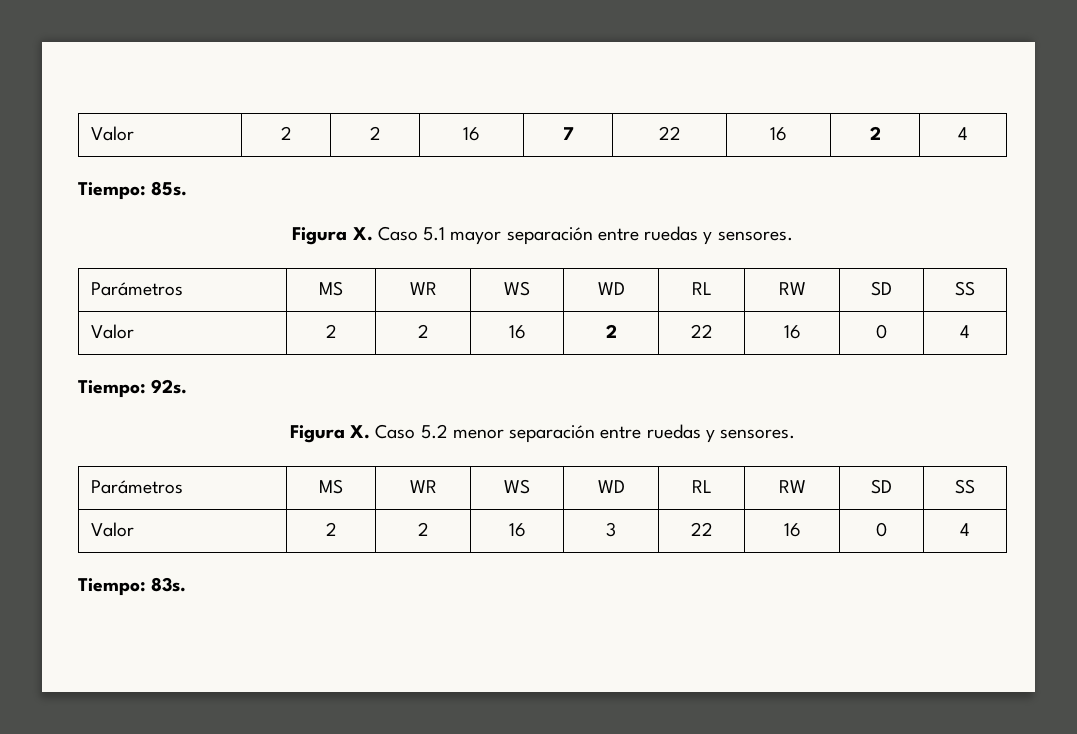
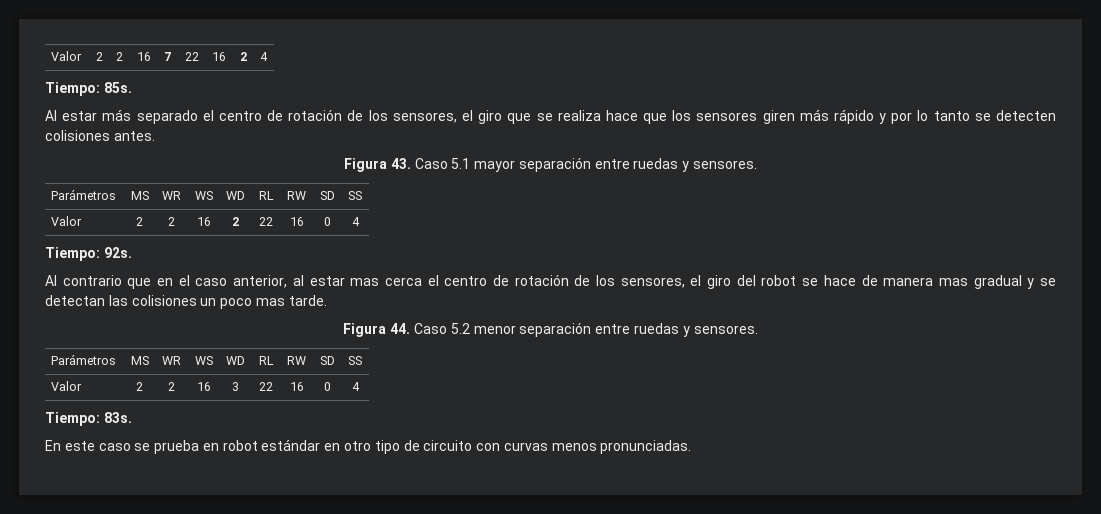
[292,227,373,245] // Figura X. -> [45,109,1057,124] [45,130,155,141] [343,158,411,172] // Al estar más separado el centro de rotación de los sensores, el giro que se realiza hace que los sensores giren más rápido y por lo tanto se detecten colisiones antes. // Figura 43.
[289,425,371,443] // Figura X. -> [45,274,1057,289] [45,295,327,309] [343,323,411,337] // Al contrario que en el caso anterior, al estar mas cerca el centro de rotación de los sensores, el giro del robot se hace de manera mas gradual y se detectan las colisiones un poco mas tarde. // Figura 44.
(187, 584) none -> [45,439,692,454] // En este caso se prueba en robot estándar en otro tipo de circuito con curvas menos pronunciadas.

